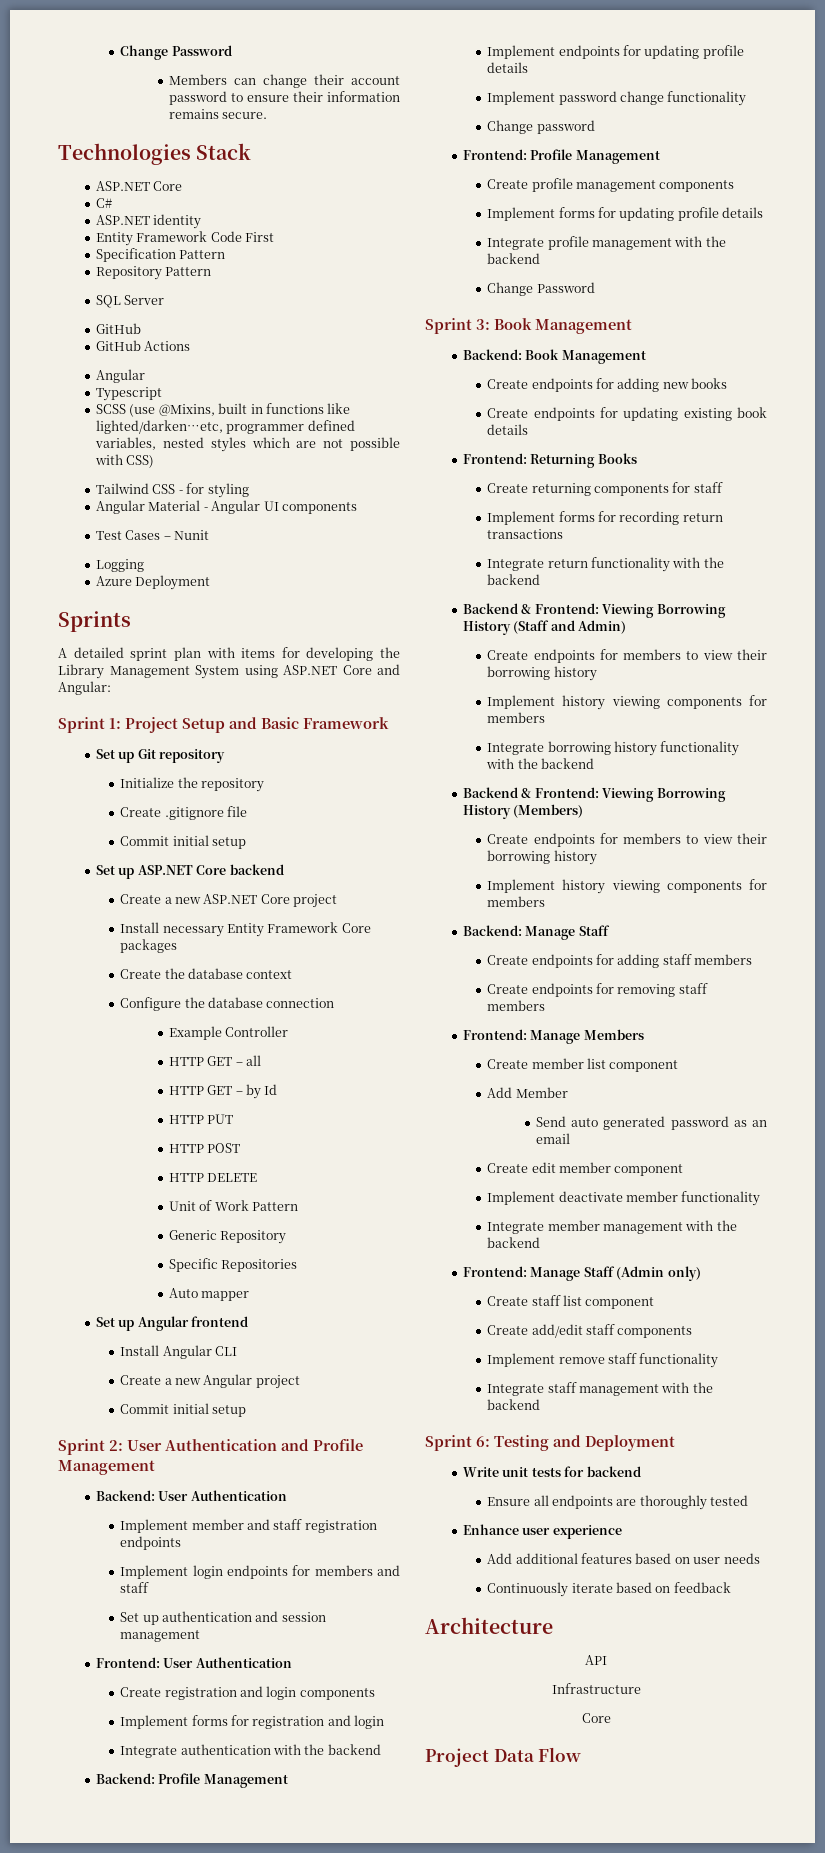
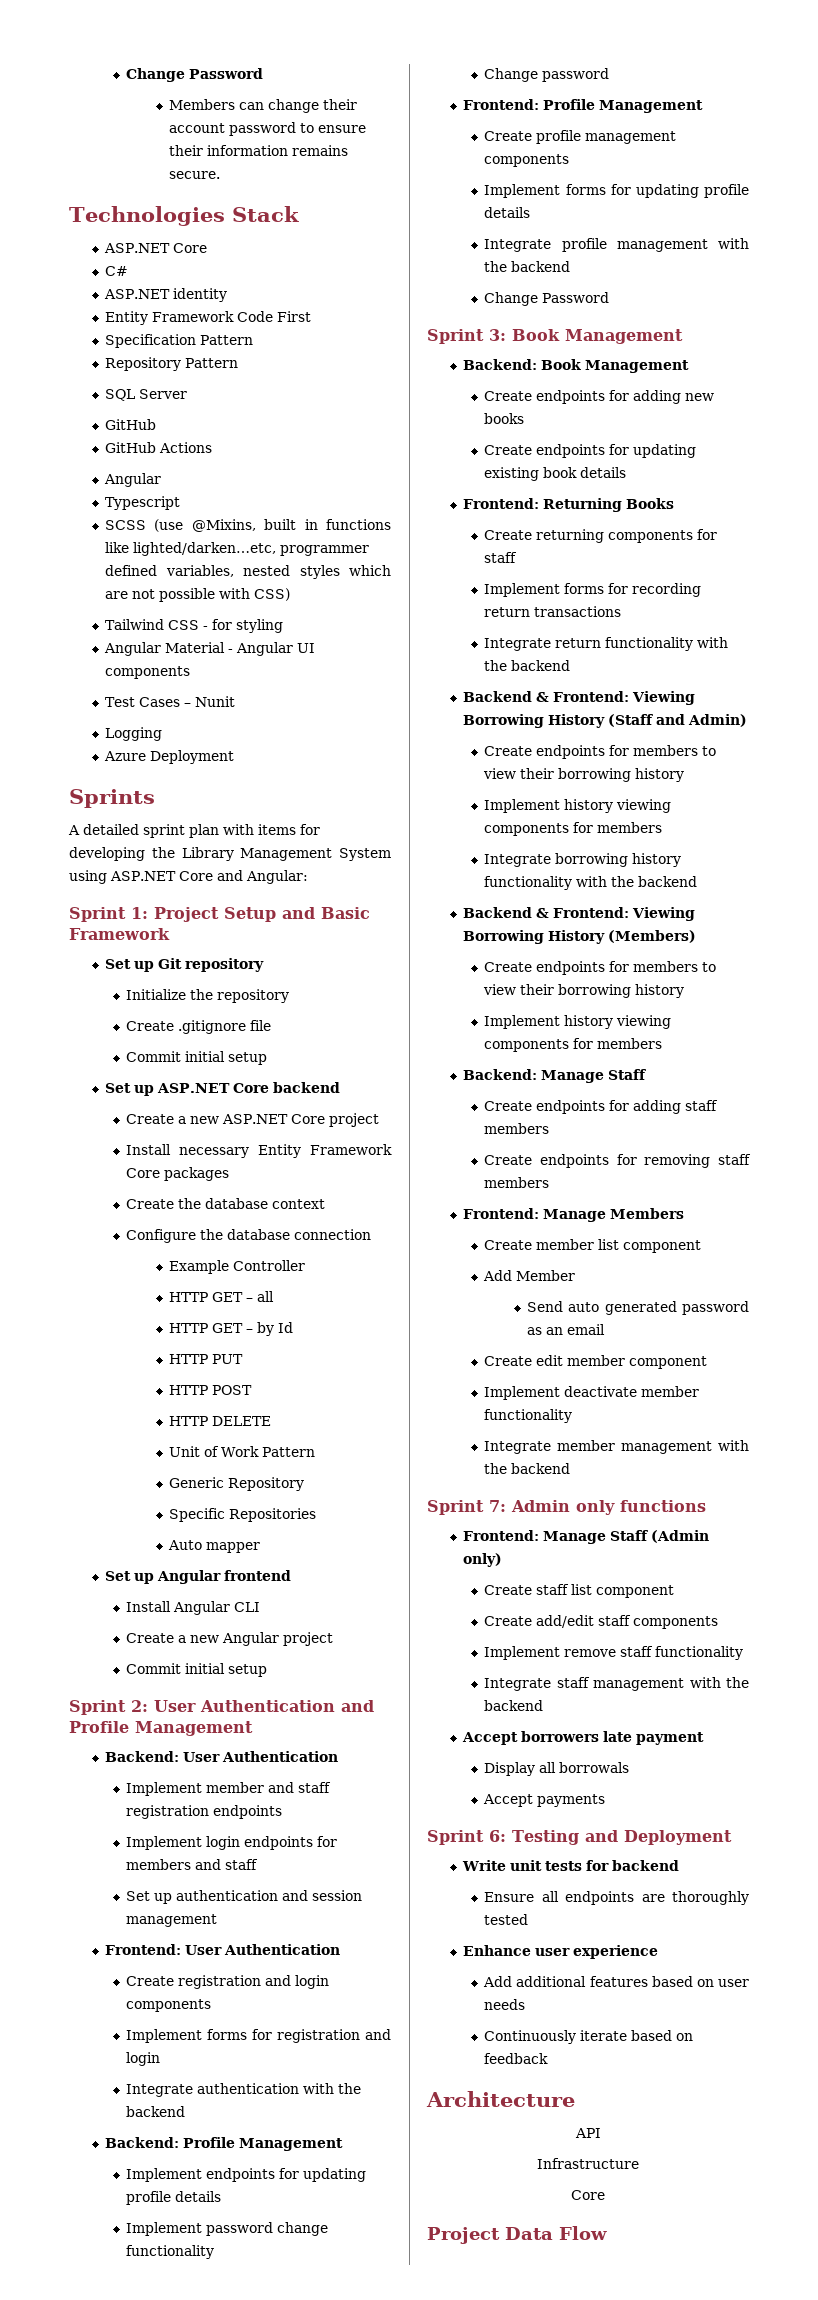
(541, 1242) none -> [427,1500,706,1515] // Sprint 7: Admin only functions
(541, 1404) none -> [462,1731,705,1745] [484,1762,630,1776] [483,1794,606,1807] // Accept borrowers late payment // Display all borrowals // Accept payments

